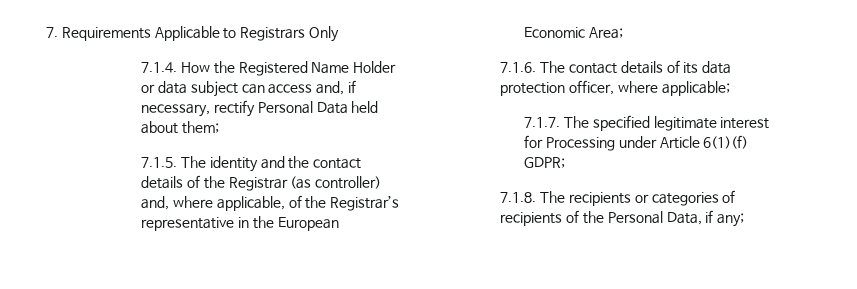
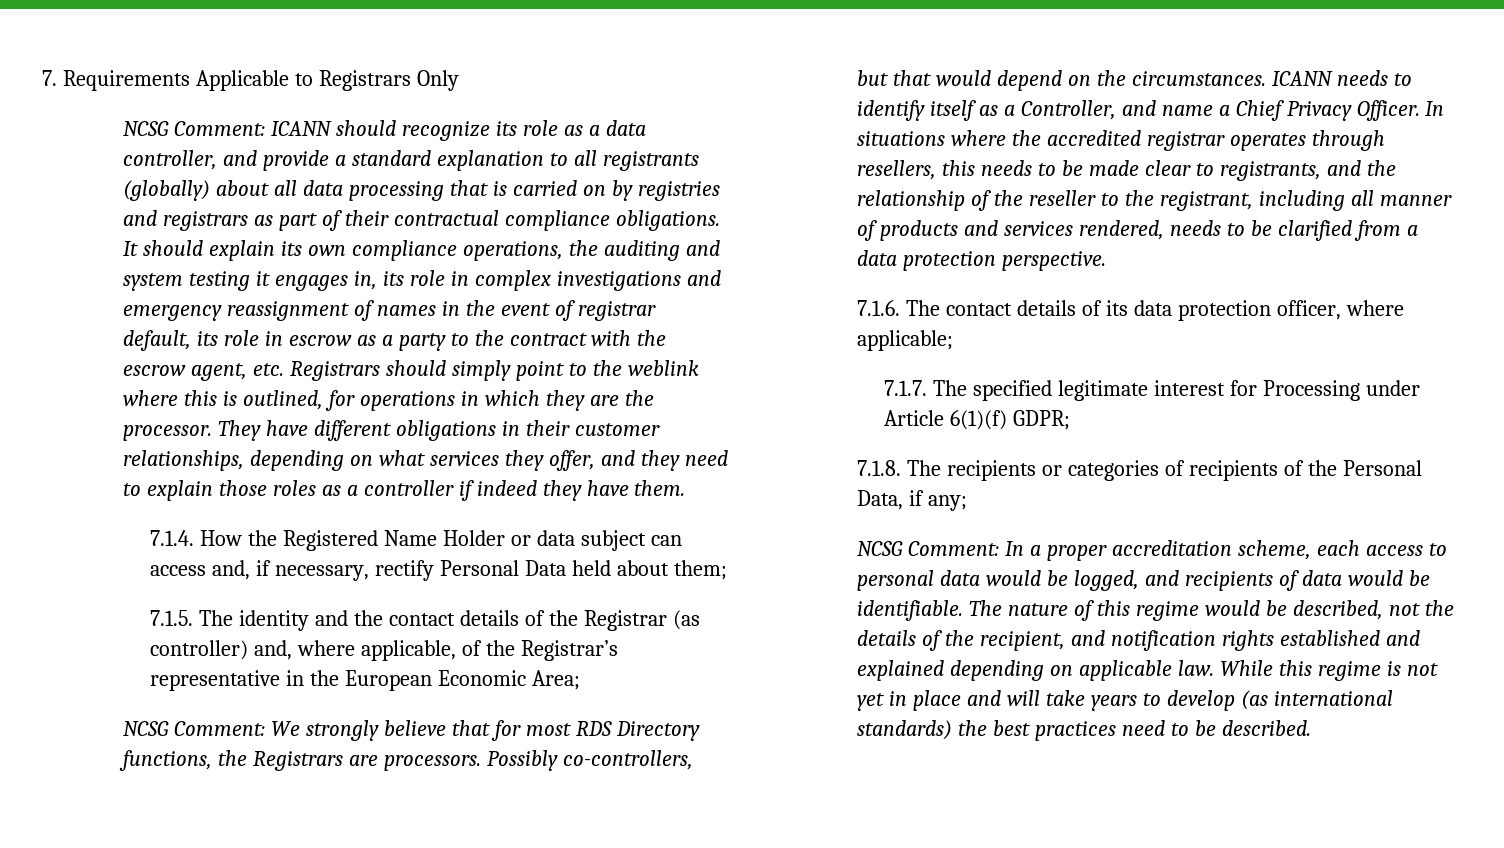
(339, 34) none -> [123,120,646,141] [123,150,699,171] [123,180,720,201] [123,210,720,231] [123,240,720,261] [123,270,721,291] [123,300,656,321] [123,330,667,351] [123,360,699,381] [123,390,654,411] [123,420,660,441] [123,450,728,471] [123,480,686,501] // NCSG Comment: ICANN should recognize its role as a data controller, and provide a standard explanation to all registrants (globally) about all data processing that is carried on by registries and registrars as part of their contractual compliance obligations. It should explain its own compliance operations, the auditing and system testing it engages in, its role in complex investigations and emergency reassignment of names in the event of registrar default, its role in escrow as a party to the contract with the escrow agent, etc. Registrars should simply point to the weblink where this is outlined, for operations in which they are the processor. They have different obligations in their customer relationships, depending on what services they offer, and they need to explain those roles as a controller if indeed they have them.
(624, 33) none -> [123,720,700,741] [119,750,693,771] [857,70,1412,91] [857,100,1445,121] [857,130,1385,151] [857,160,1396,181] [857,190,1452,211] [857,220,1418,241] [857,250,1106,271] // NCSG Comment: We strongly believe that for most RDS Directory functions, the Registrars are processors. Possibly co-controllers, but that would depend on the circumstances. ICANN needs to identify itself as a Controller, and name a Chief Privacy Officer. In situations where the accredited registrar operates through resellers, this needs to be made clear to registrants, and the relationship of the reseller to the registrant, including all manner of products and services rendered, needs to be clarified from a data protection perspective.
(745, 220) none -> [857,540,1447,561] [857,570,1430,591] [857,600,1454,621] [857,630,1420,651] [857,660,1438,681] [857,690,1393,711] [857,720,1311,741] // NCSG Comment: In a proper accreditation scheme, each access to personal data would be logged, and recipients of data would be identifiable. The nature of this regime would be described, not the details of the recipient, and notification rights established and explained depending on applicable law. While this regime is not yet in place and will take years to develop (as international standards) the best practices need to be described.

